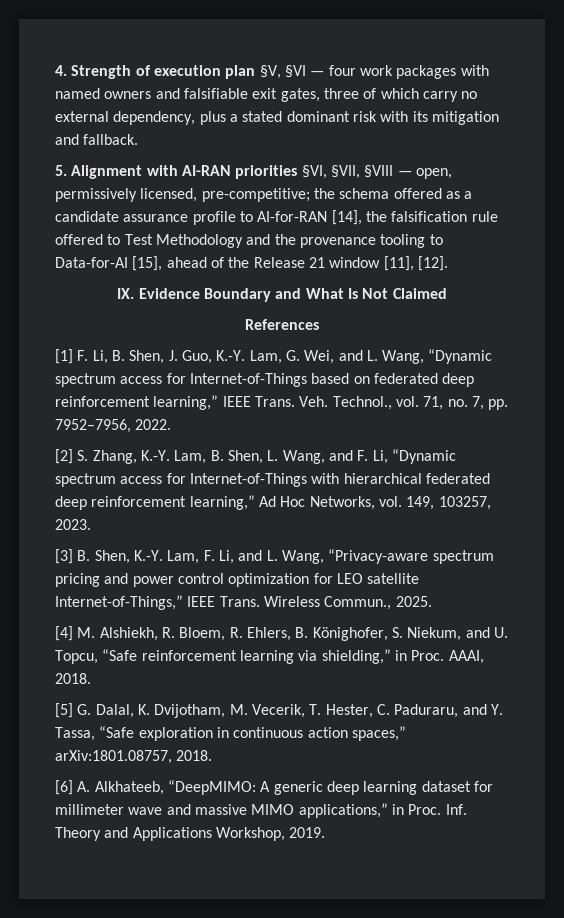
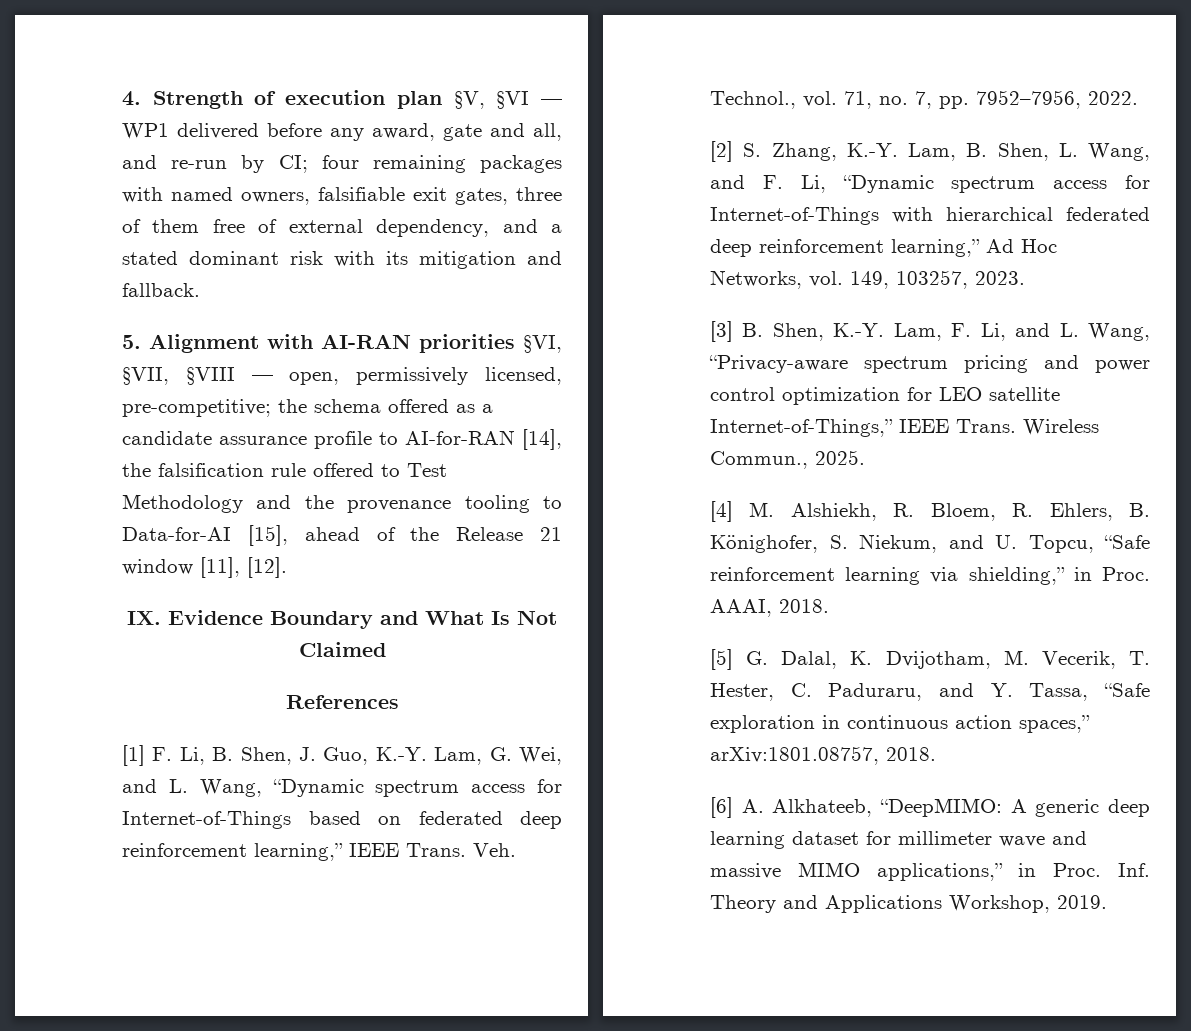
[328,65,393,76] four work -> [122,123,562,141] [122,155,466,173] WP1 delivered before any award, gate and all, and re-run by CI; four remaining
[104,88,180,99] owners and -> [241,192,310,205] owners,
[380,88,478,102] which carry no -> [152,219,278,233] them free of
[199,111,226,125] plus -> [502,219,538,233] and

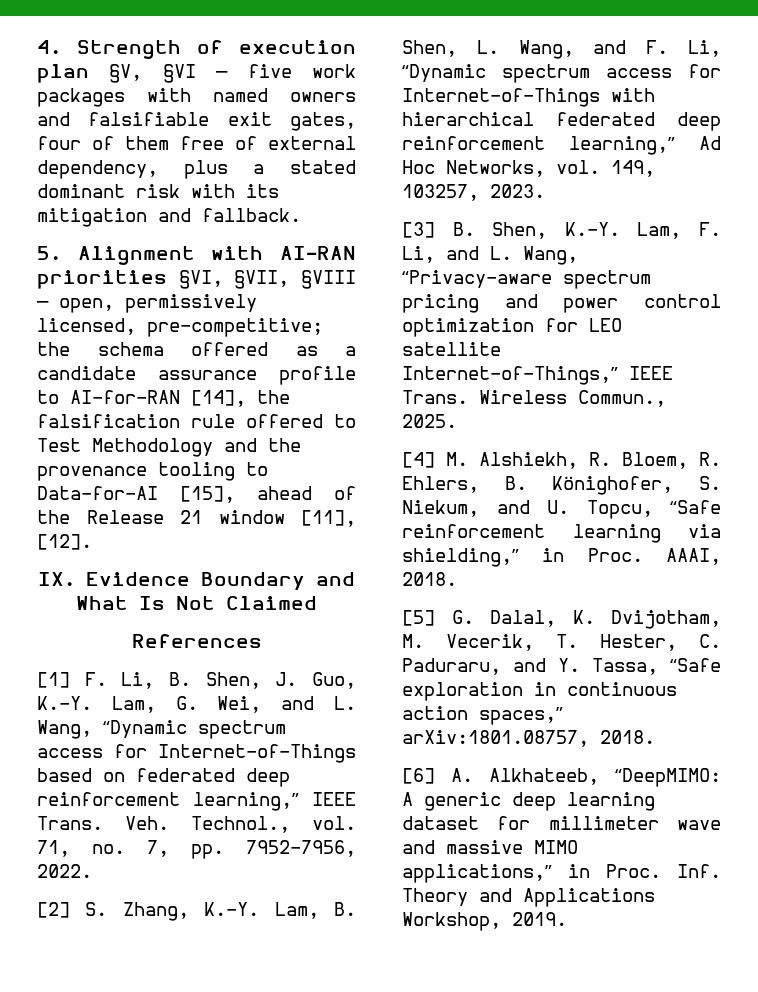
[122,123,562,141] [122,155,466,173] WP1 delivered before any award, gate and all, and re-run by CI; four remaining -> [247,64,356,78] five work
[241,192,310,205] owners, -> [290,92,356,102] [37,112,70,126] owners and
[516,187,562,201] three -> [37,136,81,150] four
[502,219,538,233] and -> [183,160,228,179] plus

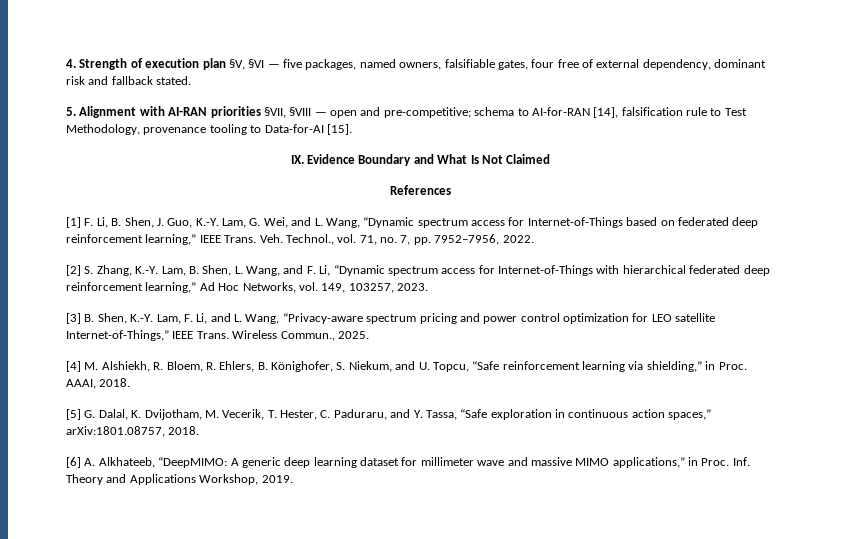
[312,64,356,78] [37,88,356,107] [37,112,356,131] [37,136,356,150] [37,160,356,179] [37,184,279,198] [37,208,301,227] work packages with named owners and falsifiable exit gates, four of them free of external dependency, plus a stated dominant risk with its mitigation and fallback. -> [305,59,767,70] [66,76,192,85] packages, named owners, falsifiable gates, four free of external dependency, dominant risk and fallback stated.
[178,270,223,289] §VI, -> (261, 112) none
[59,294,257,313] [37,318,323,337] [37,342,356,356] [37,366,356,385] open, permissively licensed, pre-competitive; the schema offered as a candidate assurance profile -> [330,107,515,118] open and pre-competitive; schema
[257,390,290,404] the -> (619, 112) none
[246,414,323,428] offered -> (707, 111) none
[92,438,301,457] Methodology and the -> [66,124,140,135] Methodology,
[180,486,356,503] [37,510,356,527] [37,534,92,550] [15], ahead of the Release 21 window [11], [12]. -> [326,124,352,135] [15].

